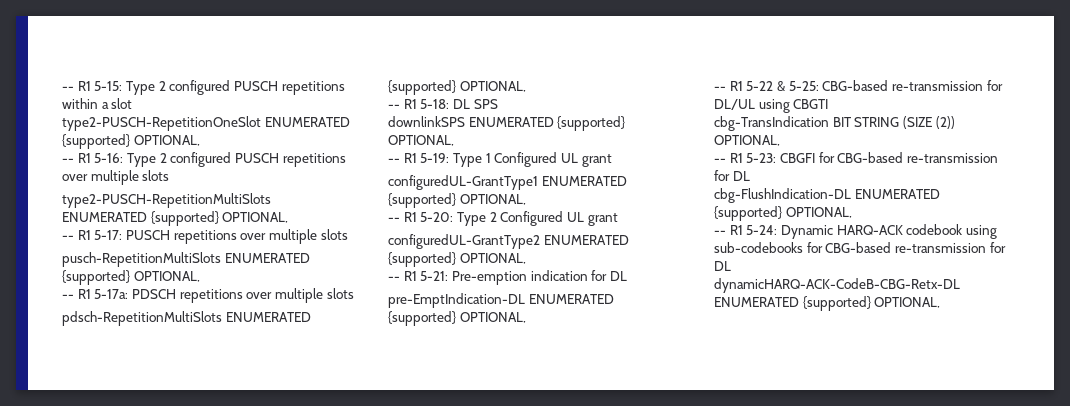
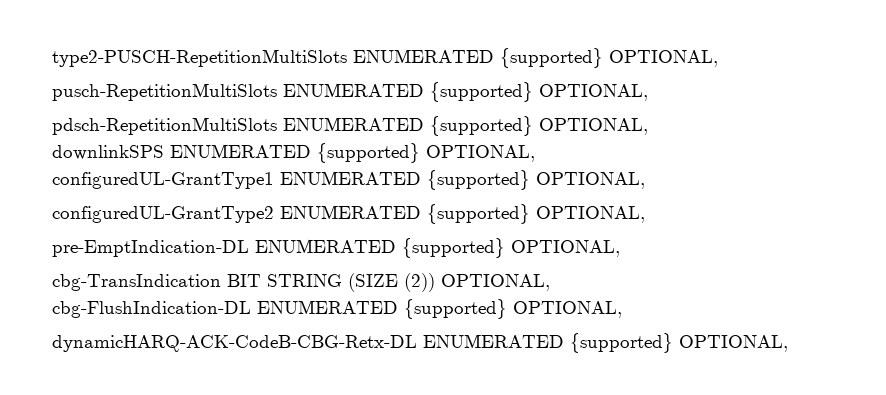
[62,80,345,95] [62,98,133,109] [62,116,350,131] [62,134,200,149] [62,152,346,167] [62,170,170,185] [62,193,271,208] [62,211,289,226] [62,229,348,244] [62,252,310,267] [62,270,200,285] [62,288,354,303] -- R1 5-15: Type 2 configured PUSCH repetitions within a slot // type2-PUSCH-RepetitionOneSlot ENUMERATED {supported} OPTIONAL, // -- R1 5-16: Type 2 configured PUSCH repetitions over multiple slots // type2-PUSCH-RepetitionMultiSlots ENUMERATED {supported} OPTIONAL, // -- R1 5-17: PUSCH repetitions over multiple slots // pusch-RepetitionMultiSlots ENUMERATED {supported} OPTIONAL, // -- R1 5-17a: PDSCH repetitions over multiple slots -> [52,48,718,68] [52,82,648,102] type2-PUSCH-RepetitionMultiSlots ENUMERATED {supported} OPTIONAL, // pusch-RepetitionMultiSlots ENUMERATED {supported} OPTIONAL,
[388,99,498,109] // -- R1 5-18: DL SPS -> (648, 126) none
[388,152,612,167] [388,175,627,190] [388,193,526,208] [388,211,618,226] [388,234,629,249] [388,252,526,267] [388,270,627,285] [388,293,614,308] [388,311,526,326] [714,80,1003,91] [714,99,829,113] -- R1 5-19: Type 1 Configured UL grant // configuredUL-GrantType1 ENUMERATED {supported} OPTIONAL, // -- R1 5-20: Type 2 Configured UL grant // configuredUL-GrantType2 ENUMERATED {supported} OPTIONAL, // -- R1 5-21: Pre-emption indication for DL // pre-EmptIndication-DL ENUMERATED {supported} OPTIONAL, // -- R1 5-22 & 5-25: CBG-based re-transmission for DL/UL using CBGTI -> [52,170,645,190] [52,204,645,224] [52,238,620,258] configuredUL-GrantType1 ENUMERATED {supported} OPTIONAL, // configuredUL-GrantType2 ENUMERATED {supported} OPTIONAL, // pre-EmptIndication-DL ENUMERATED {supported} OPTIONAL,
[714,152,998,163] [714,170,750,181] [714,188,940,203] [714,206,852,221] [714,224,997,239] [714,242,1006,253] [714,261,731,271] -- R1 5-23: CBGFI for CBG-based re-transmission for DL // cbg-FlushIndication-DL ENUMERATED {supported} OPTIONAL, // -- R1 5-24: Dynamic HARQ-ACK codebook using sub-codebooks for CBG-based re-transmission for DL -> [52,299,622,319] cbg-FlushIndication-DL ENUMERATED {supported} OPTIONAL,

